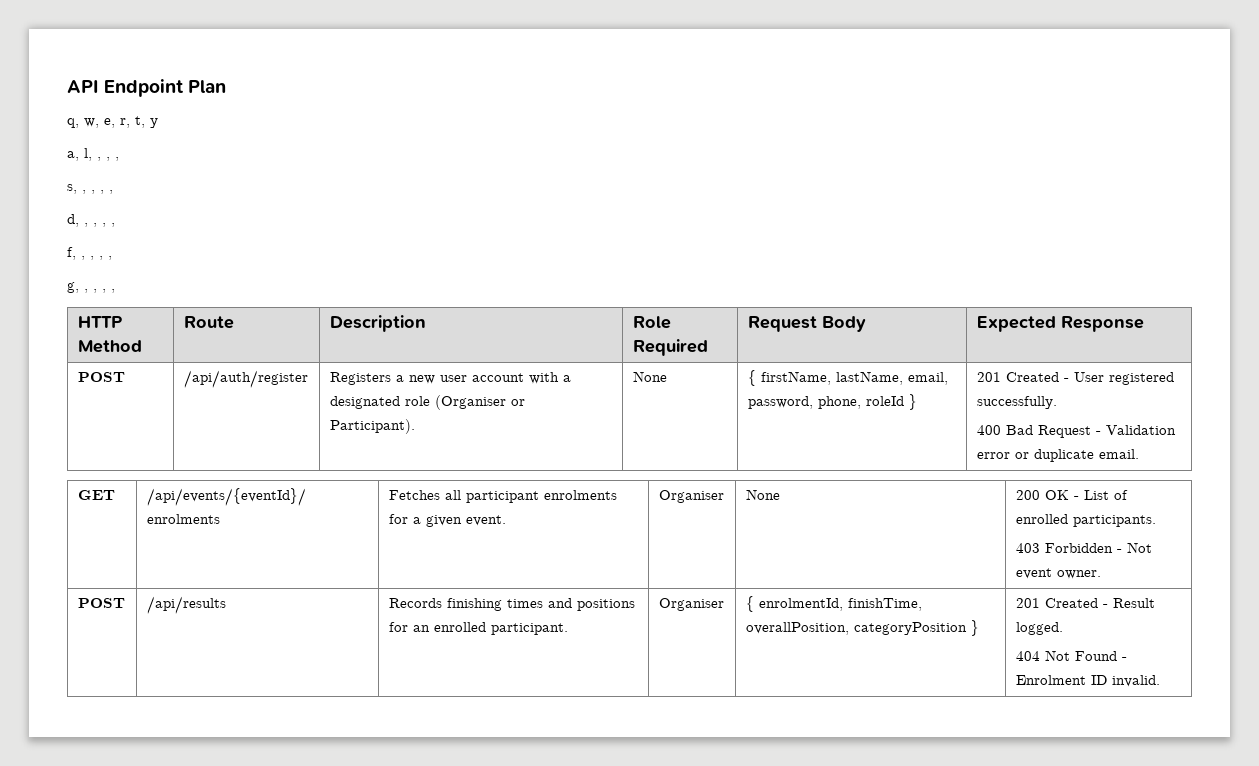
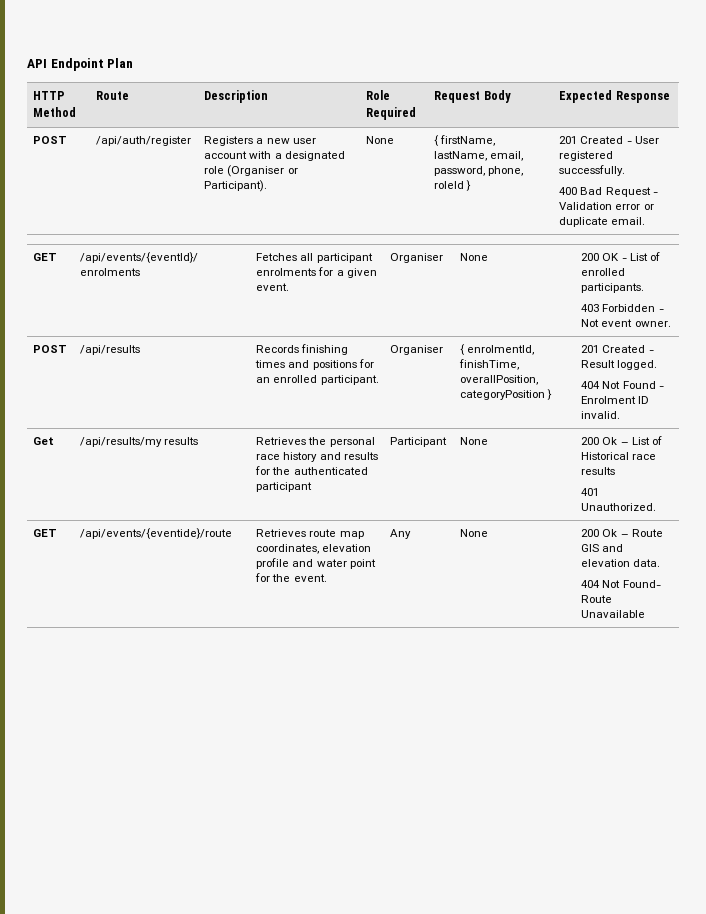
[67,116,158,128] [67,148,119,161] [67,184,113,194] [67,214,115,227] [67,247,112,260] [67,282,115,293] // q, w, e, r, t, y // a, l, , , , // s, , , , , // d, , , , , // f, , , , , // g, , , , , -> (134, 63) none
(1160, 681) none -> [33,437,55,445] [80,437,199,447] [256,437,375,447] [256,452,378,462] [255,466,368,475] [256,482,313,492] [390,437,448,447] [460,437,489,445] [581,436,662,445] [581,452,657,460] [581,467,616,475] [581,488,600,496] [581,503,657,511] [33,529,58,537] [80,528,233,539] [256,529,364,539] [256,544,372,554] [256,558,376,569] [255,573,327,582] [390,529,412,539] [460,529,489,537] [581,529,663,537] [581,544,624,552] [581,559,661,567] [581,580,661,588] [581,595,613,603] [581,610,646,618] // Get | /api/results/my results | Retrieves the personal race history and results for the authenticated participant | Participant | None | 200 Ok – List of Historical race results // 401 Unauthorized. // GET | /api/events/{eventide}/route | Retrieves route map coordinates, elevation profile and water point for the event. | Any | None | 200 Ok – Route GIS and elevation data. // 404 Not Found- Route Unavailable

